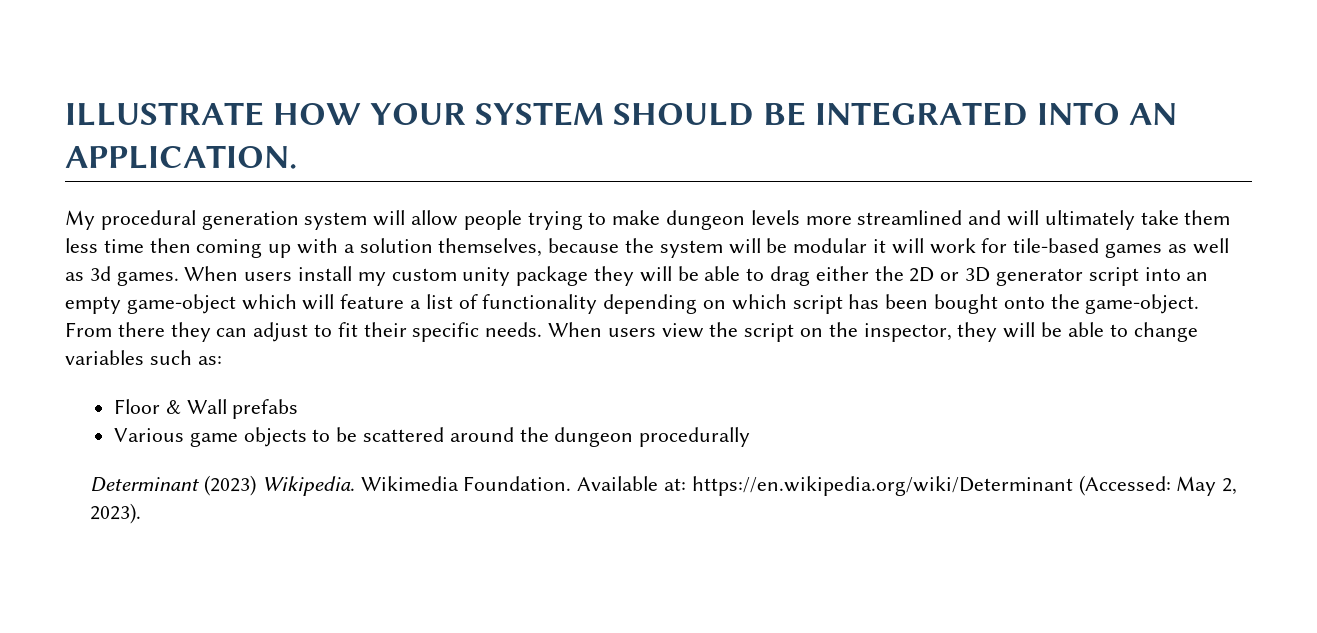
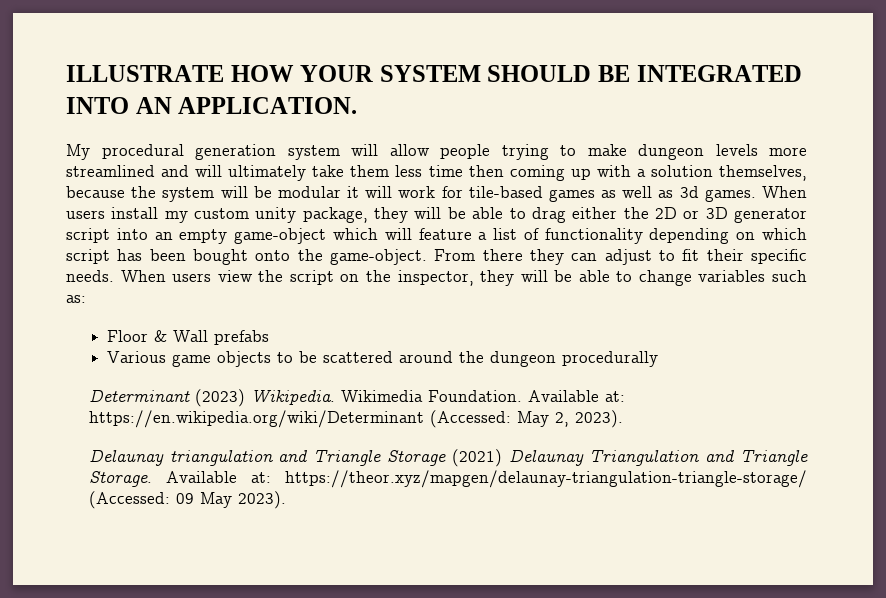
[516,266,589,286] package -> [302,207,368,223] package,
(142, 513) none -> [88,449,809,467] [88,470,807,488] [88,491,286,509] // Delaunay triangulation and Triangle Storage (2021) Delaunay Triangulation and Triangle Storage. Available at: https://theor.xyz/mapgen/delaunay-triangulation-triangle-storage/ (Accessed: 09 May 2023).

